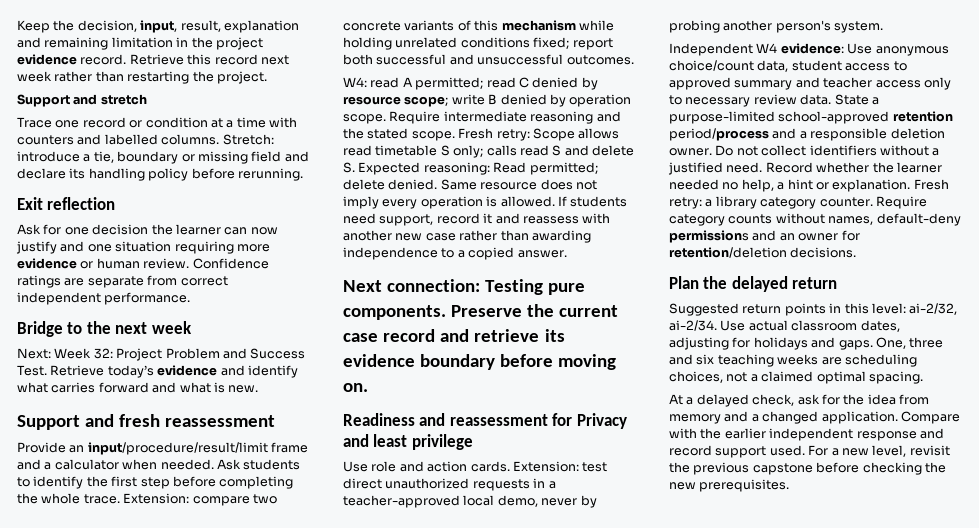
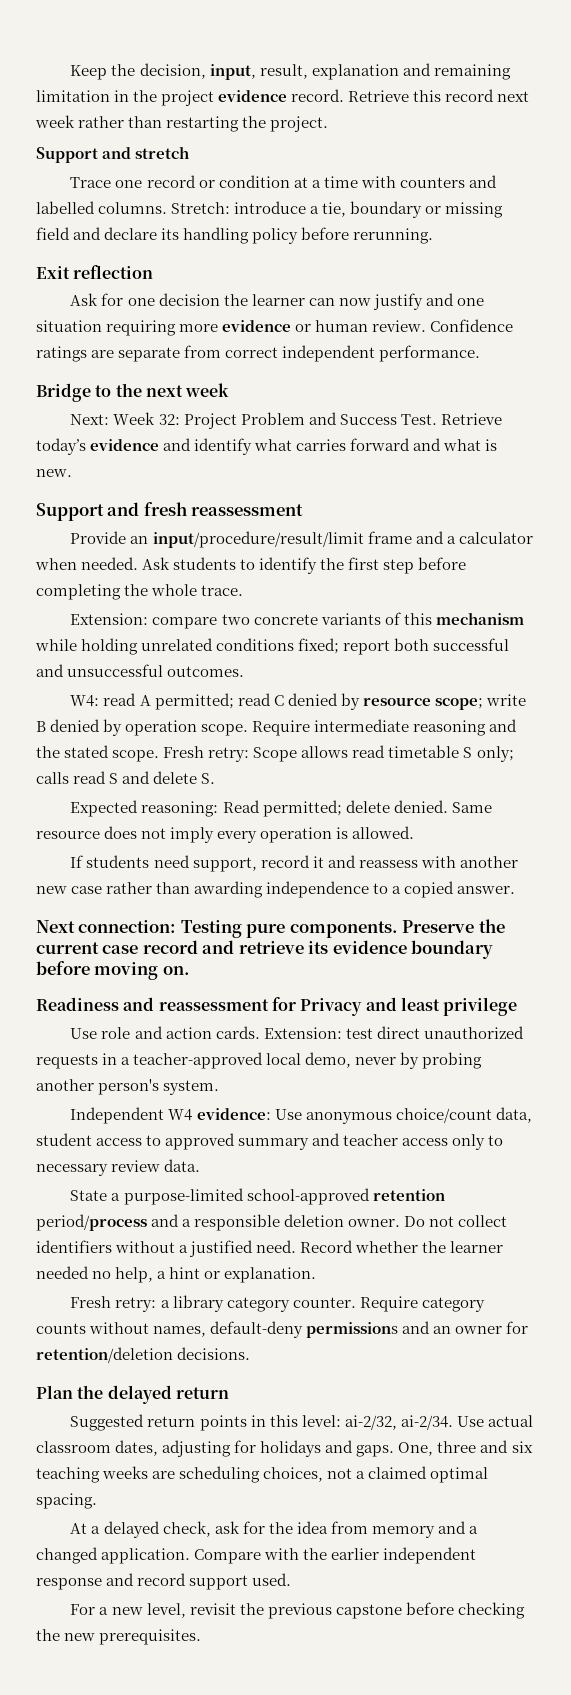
(120, 499) none -> (244, 590) //
(355, 167) none -> (216, 778) //
(555, 201) none -> (415, 832) //
(832, 99) none -> (201, 1165) //
(911, 185) none -> (317, 1275) //
(805, 450) none -> (292, 1579) //

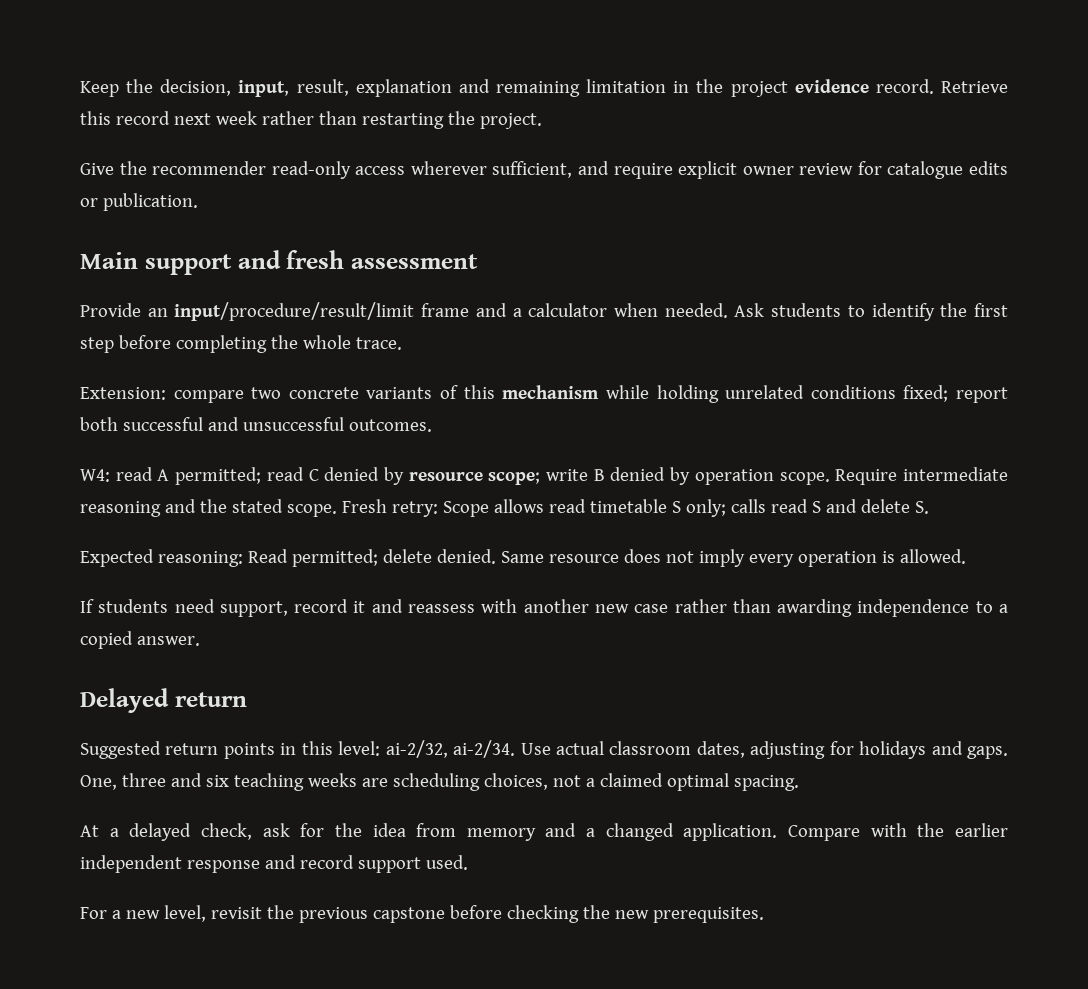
[36,146,190,163] [70,175,497,188] [36,201,504,218] [36,227,434,244] [36,265,154,279] [70,293,484,310] [36,319,514,336] [36,345,481,362] [36,383,230,402] [70,412,502,429] [36,438,498,455] [36,469,72,477] [36,503,104,521] Support and stretch // Trace one record or condition at a time with counters and labelled columns. Stretch: introduce a tie, boundary or missing field and declare its handling policy before rerunning. // Exit reflection // Ask for one decision the learner can now justify and one situation requiring more evidence or human review. Confidence ratings are separate from correct independent performance. // Bridge to the next week // Next: Week 32: Project Problem and Success Test. Retrieve today’s evidence and identify what carries forward and what is new. // Support -> [80,161,1008,179] [80,193,198,211] [80,252,232,275] Give the recommender read-only access wherever sufficient, and require explicit owner review for catalogue edits or publication. // Main support
[191,504,304,516] reassessment -> [351,254,478,269] assessment
[36,919,505,938] [36,940,494,959] [36,961,190,980] [36,997,518,1016] [70,1026,524,1039] [36,1052,483,1069] [36,1079,220,1095] [70,1107,532,1124] [36,1133,504,1150] [36,1159,201,1176] [70,1188,445,1205] [36,1214,508,1231] [36,1240,504,1257] [36,1266,317,1283] [70,1295,485,1312] [36,1321,529,1338] [36,1347,251,1363] [36,1385,172,1404] Next connection: Testing pure components. Preserve the current case record and retrieve its evidence boundary before moving on. // Readiness and reassessment for Privacy and least privilege // Use role and action cards. Extension: test direct unauthorized requests in a teacher-approved local demo, never by probing another person's system. // Independent W4 evidence: Use anonymous choice/count data, student access to approved summary and teacher access only to necessary review data. // State a purpose-limited school-approved retention period/process and a responsible deletion owner. Do not collect identifiers without a justified need. Record whether the learner needed no help, a hint or explanation. // Fresh retry: a library category counter. Require category counts without names, default-deny permissions and an owner for retention/deletion decisions. // Plan the delayed -> [80,688,169,713] Delayed

